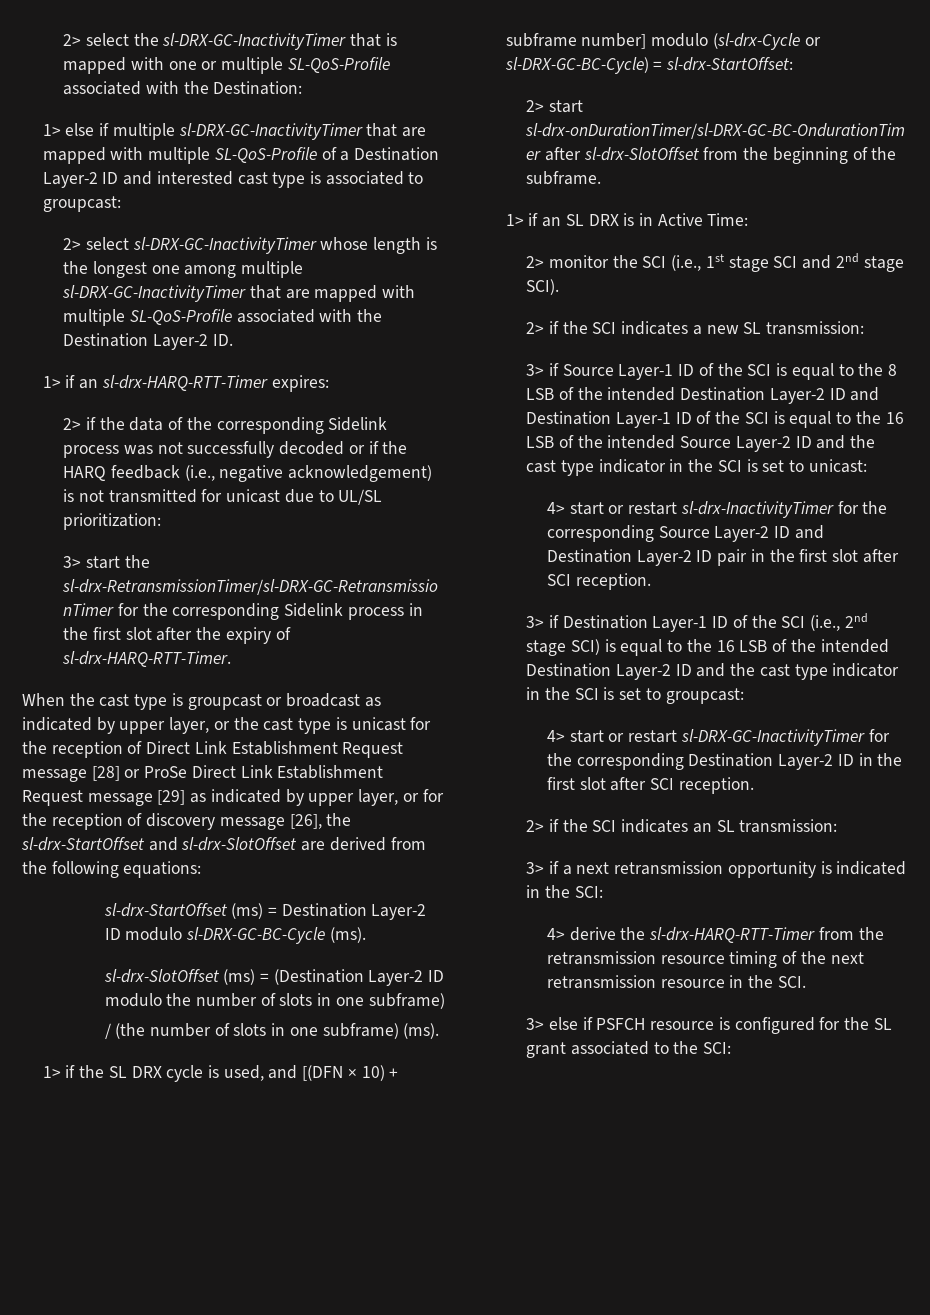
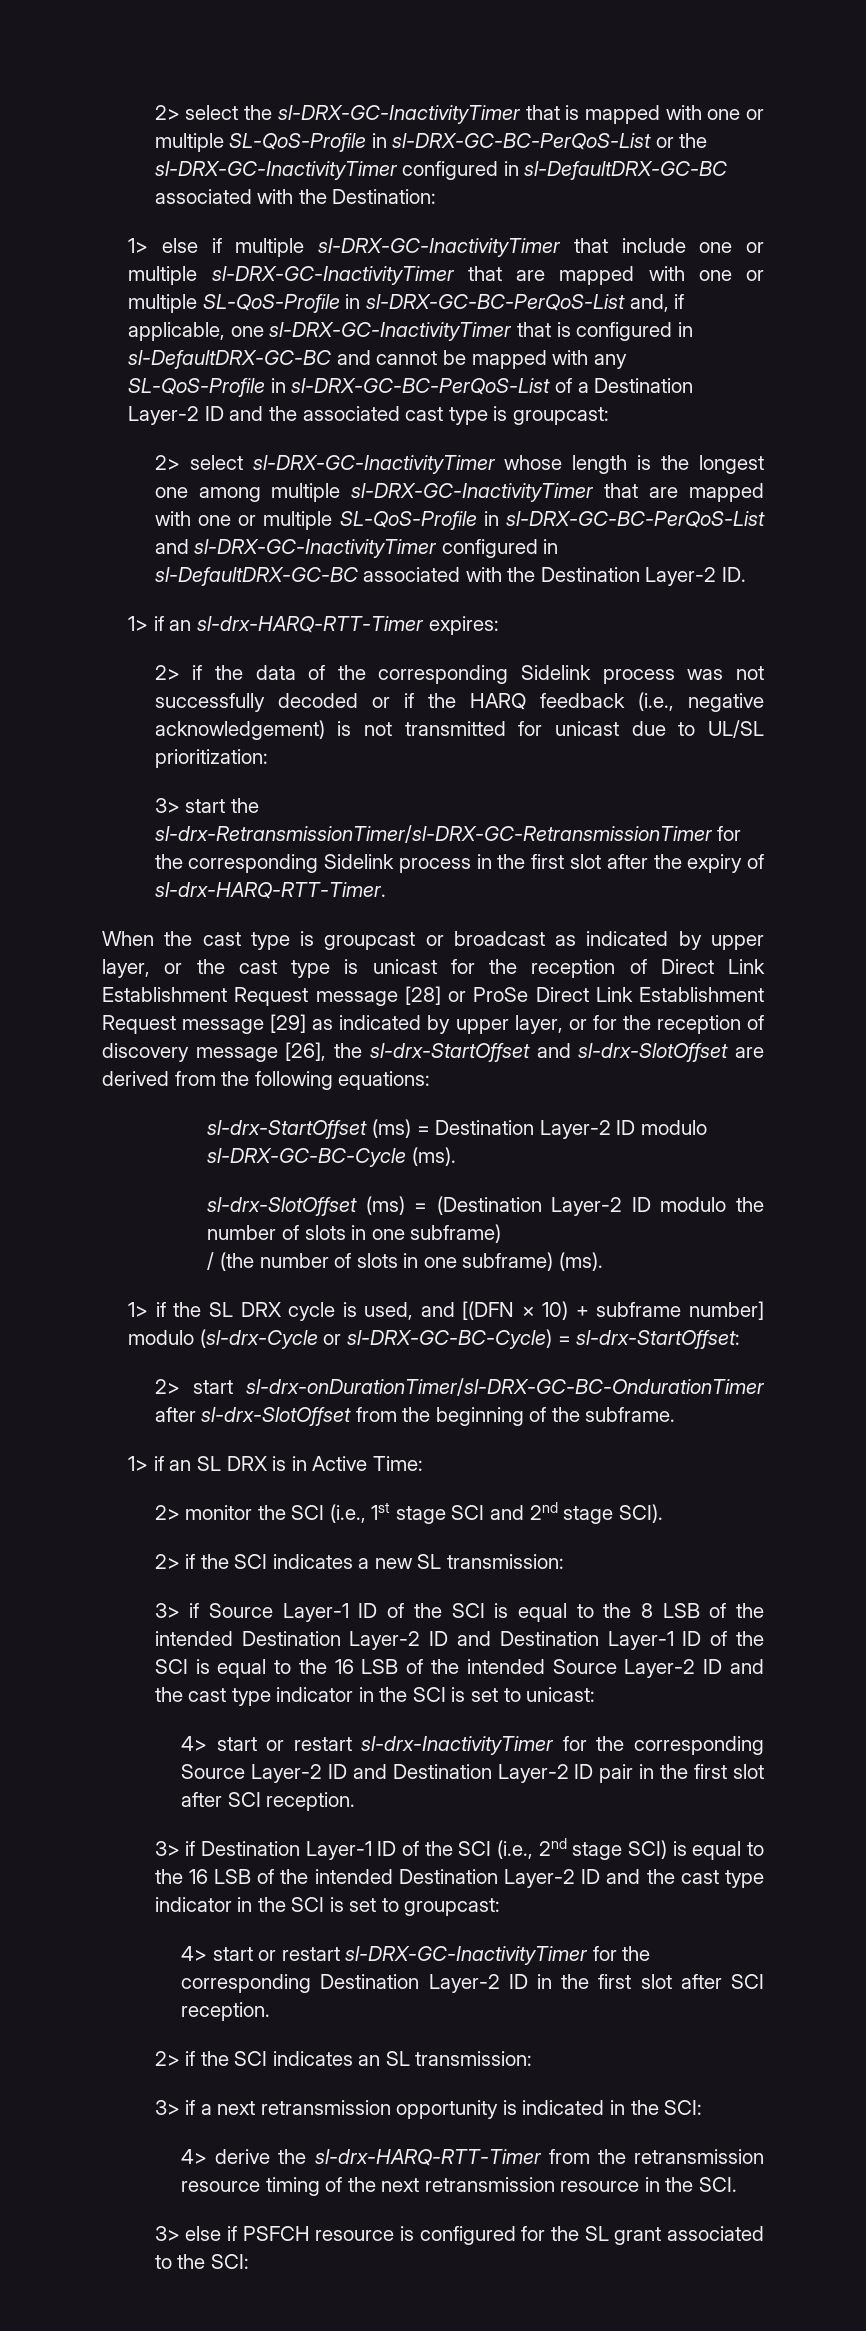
(390, 65) none -> [371,133,708,150] [154,161,728,180] in sl-DRX-GC-BC-PerQoS-List or the sl-DRX-GC-InactivityTimer configured in sl-DefaultDRX-GC-BC
[401,127,426,137] [42,147,317,164] are mapped with multiple SL-QoS-Profile -> [621,238,765,253] [128,266,764,285] [128,294,685,313] [128,322,693,341] [128,350,627,369] [128,378,551,397] include one or multiple sl-DRX-GC-InactivityTimer that are mapped with one or multiple SL-QoS-Profile in sl-DRX-GC-BC-PerQoS-List and, if applicable, one sl-DRX-GC-InactivityTimer that is configured in sl-DefaultDRX-GC-BC and cannot be mapped with any SL-QoS-Profile in sl-DRX-GC-BC-PerQoS-List
[156,171,424,188] interested cast type is associated to -> [268,406,508,425] the associated cast type is
[63,309,232,326] multiple SL-QoS-Profile -> [197,511,765,530] [154,539,559,558] [154,567,358,586] one or multiple SL-QoS-Profile in sl-DRX-GC-BC-PerQoS-List and sl-DRX-GC-InactivityTimer configured in sl-DefaultDRX-GC-BC

